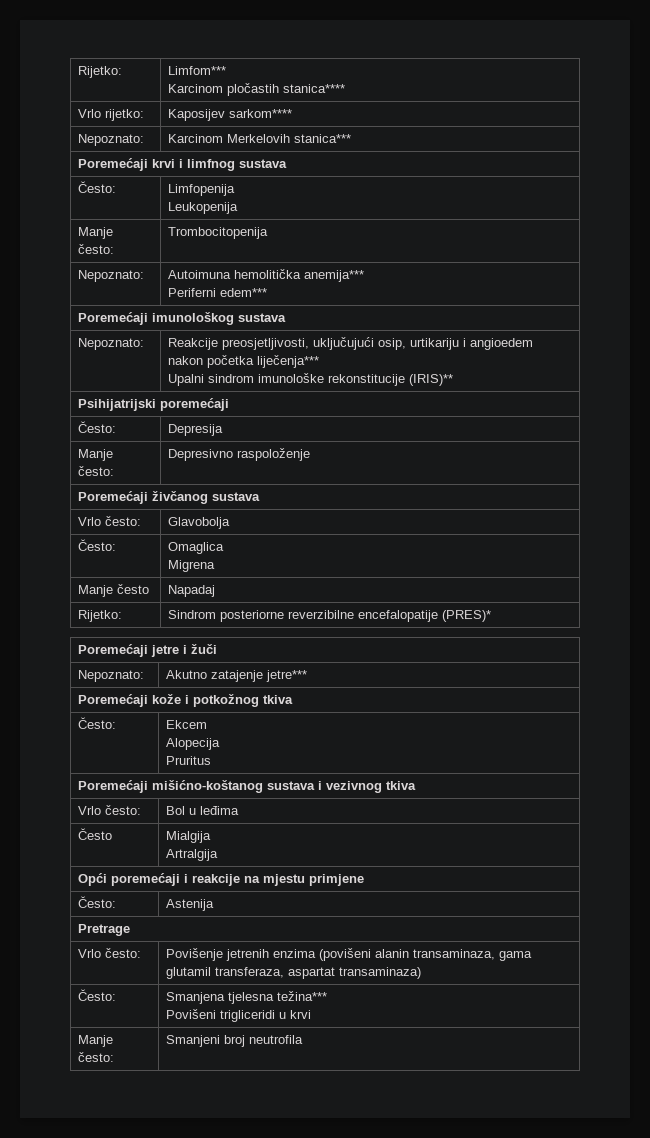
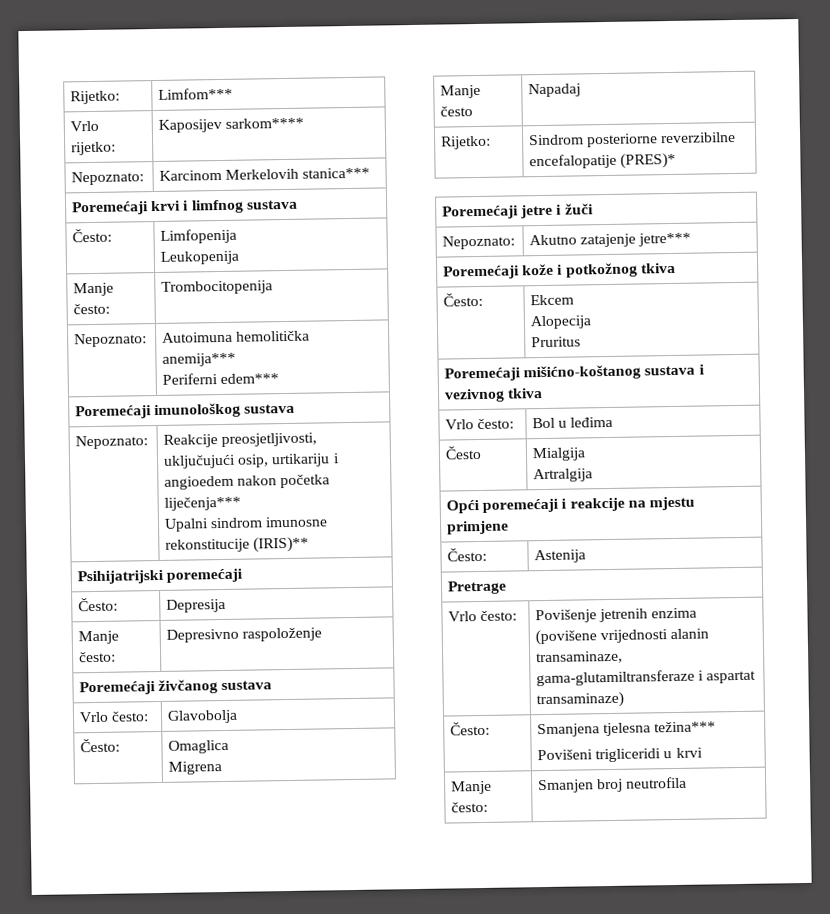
[168,83,346,96] // Karcinom pločastih stanica**** -> (233, 93) none
[258,373,325,383] imunološke -> [265,516,329,528] imunosne
[319,948,533,961] [166,967,422,979] (povišeni alanin transaminaza, gama glutamil transferaza, aspartat transaminaza) -> [534,628,710,646] [535,650,623,665] [535,669,757,687] [535,691,624,709] (povišene vrijednosti alanin transaminaze, gama-glutamiltransferaze i aspartat transaminaze)
[166,1035,221,1047] Smanjeni -> [537,779,594,794] Smanjen

